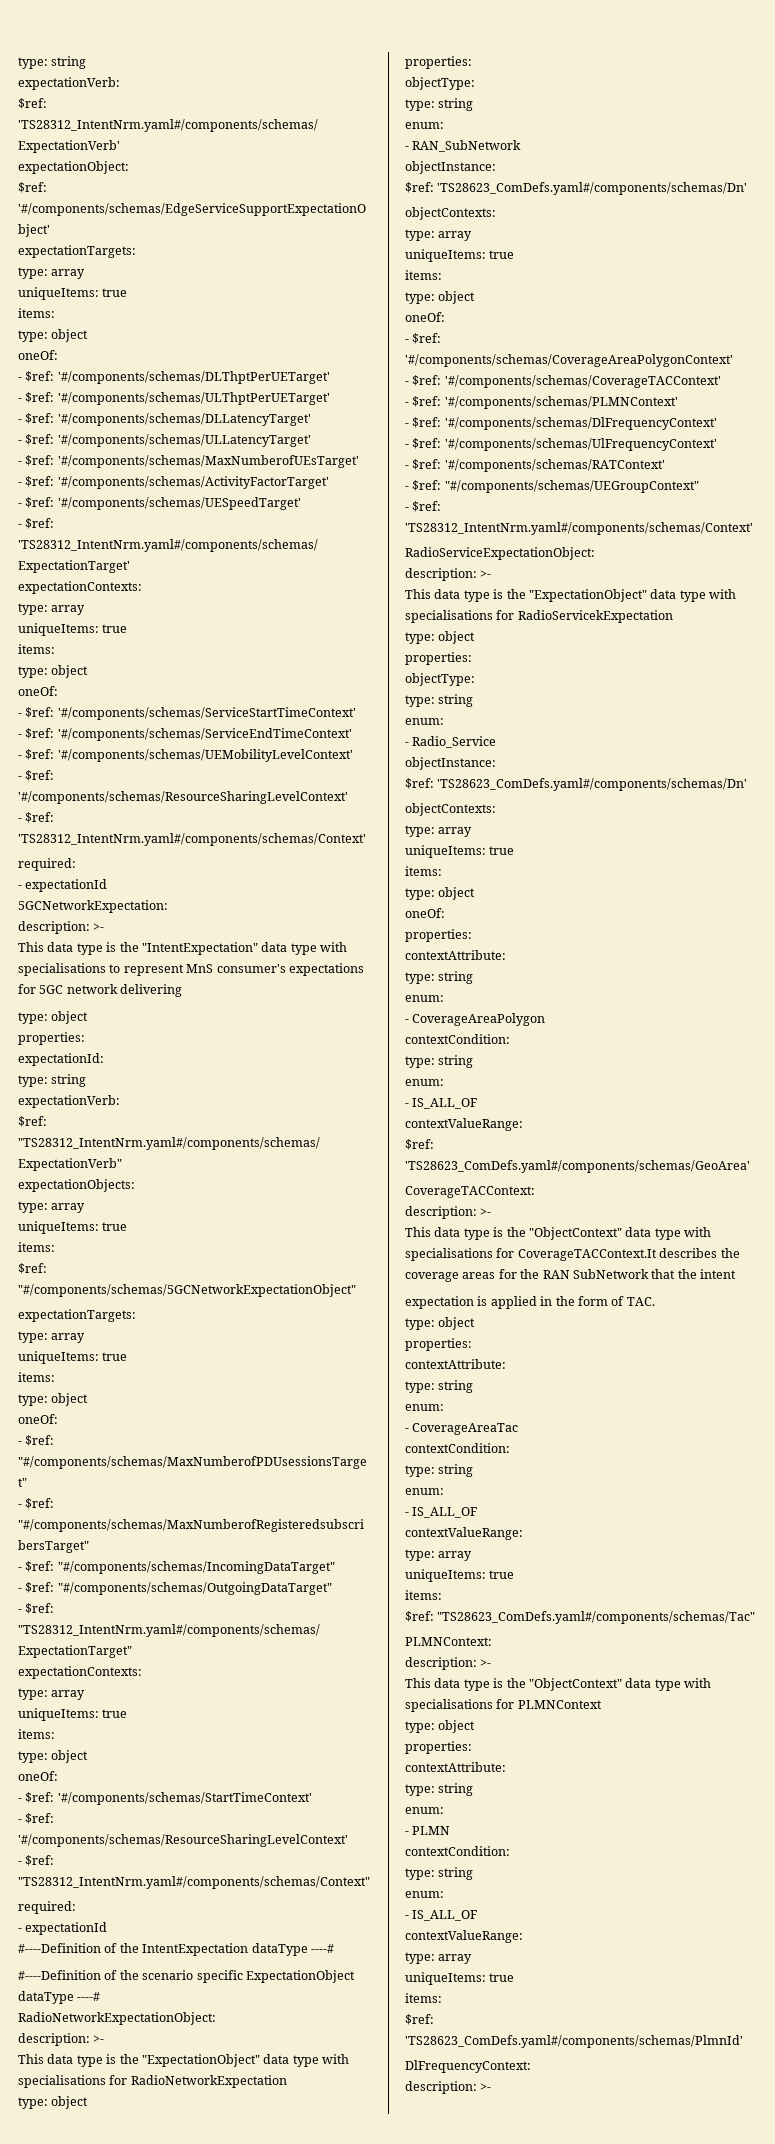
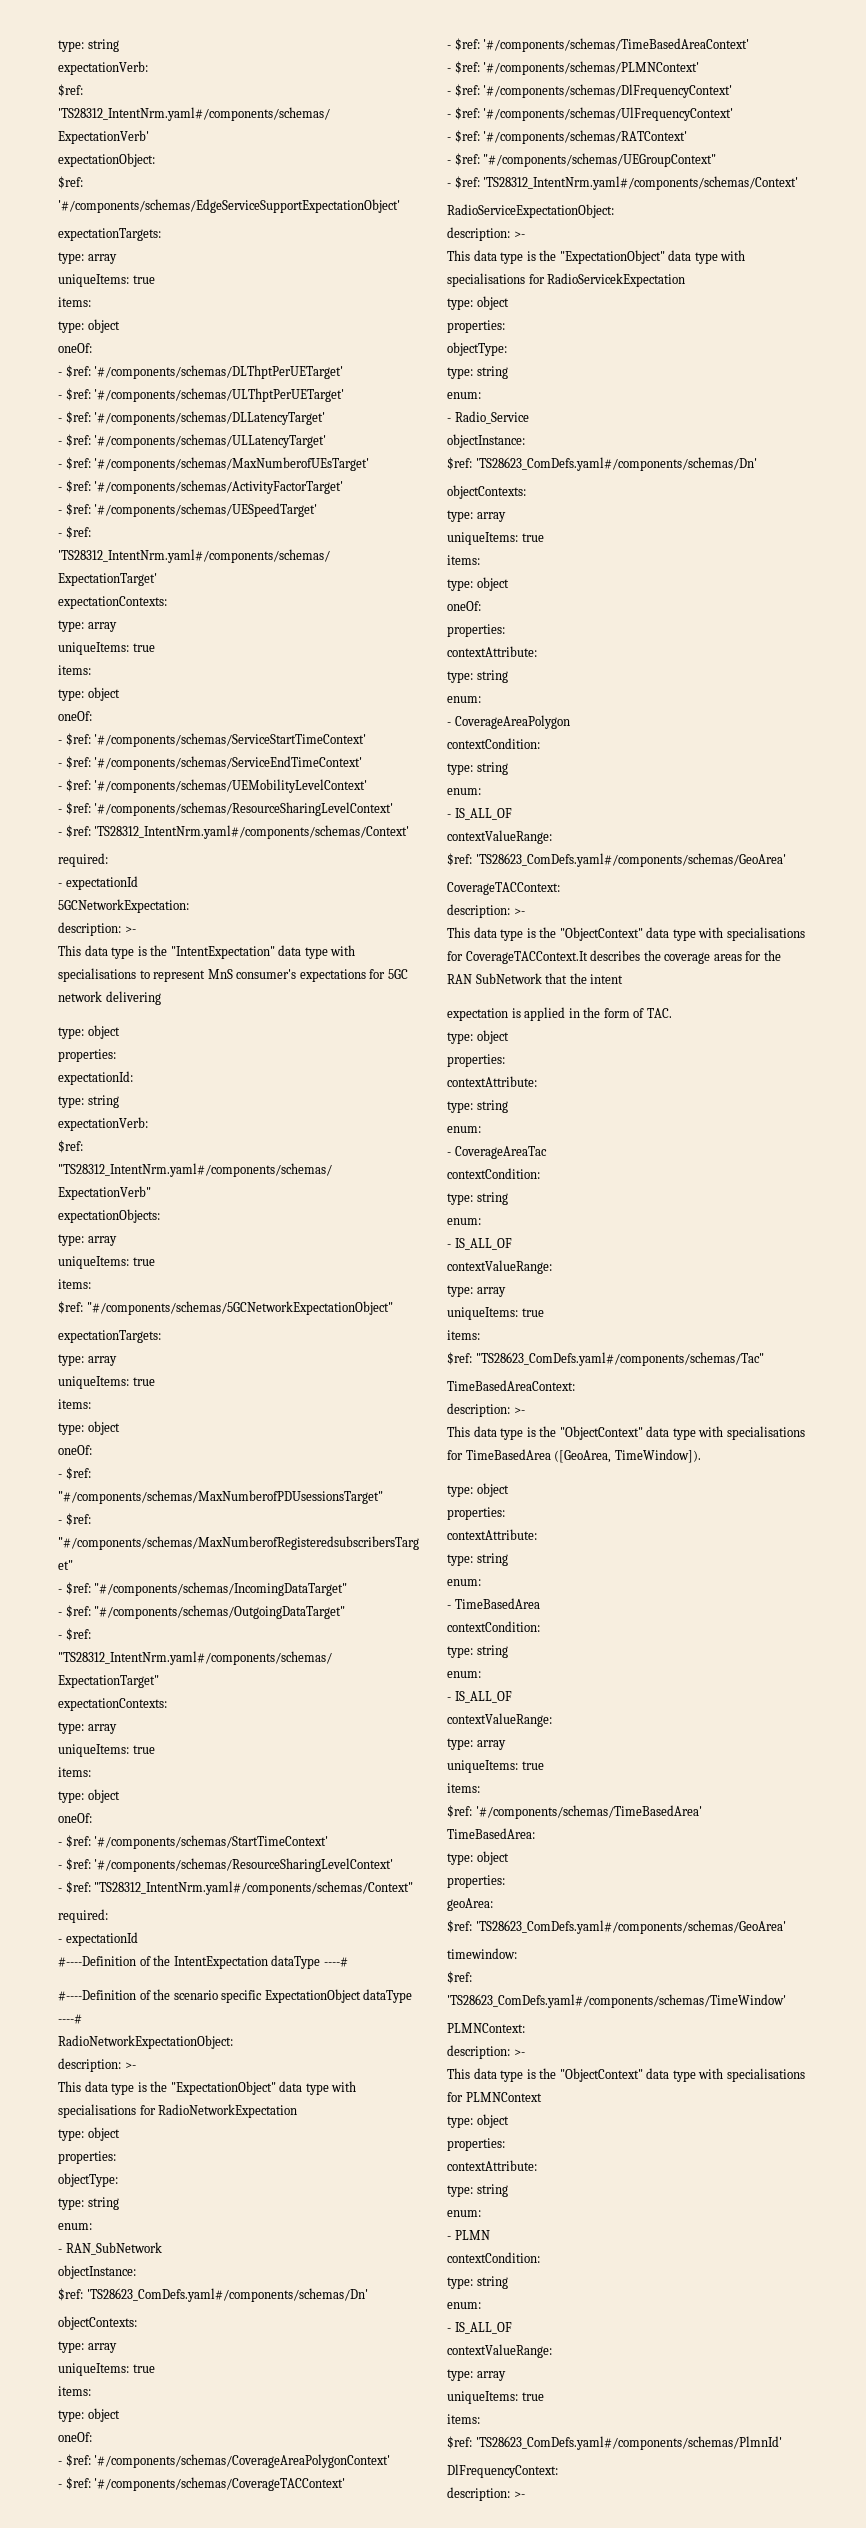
(721, 381) none -> [447,38,750,52] // - $ref: '#/components/schemas/TimeBasedAreaContext'
(756, 1617) none -> [447,1380,575,1391] [447,1403,525,1417] [447,1426,805,1440] [447,1449,701,1463] [447,1483,509,1497] [447,1507,505,1520] [447,1529,537,1540] [447,1553,508,1566] [447,1579,481,1586] [447,1598,540,1609] [447,1621,540,1632] [447,1645,508,1658] [447,1671,481,1678] [447,1691,512,1703] [447,1713,552,1727] [447,1738,506,1750] [447,1760,544,1773] [447,1783,480,1793] [447,1805,702,1819] [447,1828,535,1839] [447,1851,509,1865] [447,1875,505,1888] [447,1898,493,1911] [447,1920,786,1934] [447,1948,517,1959] [447,1971,472,1984] [447,1994,786,2008] // TimeBasedAreaContext: // description: >- // This data type is the "ObjectContext" data type with specialisations for TimeBasedArea ([GeoArea, TimeWindow]). // type: object // properties: // contextAttribute: // type: string // enum: // - TimeBasedArea // contextCondition: // type: string // enum: // - IS_ALL_OF // contextValueRange: // type: array // uniqueItems: true // items: // $ref: '#/components/schemas/TimeBasedArea' // TimeBasedArea: // type: object // properties: // geoArea: // $ref: 'TS28623_ComDefs.yaml#/components/schemas/GeoArea' // timewindow: // $ref: 'TS28623_ComDefs.yaml#/components/schemas/TimeWindow'

